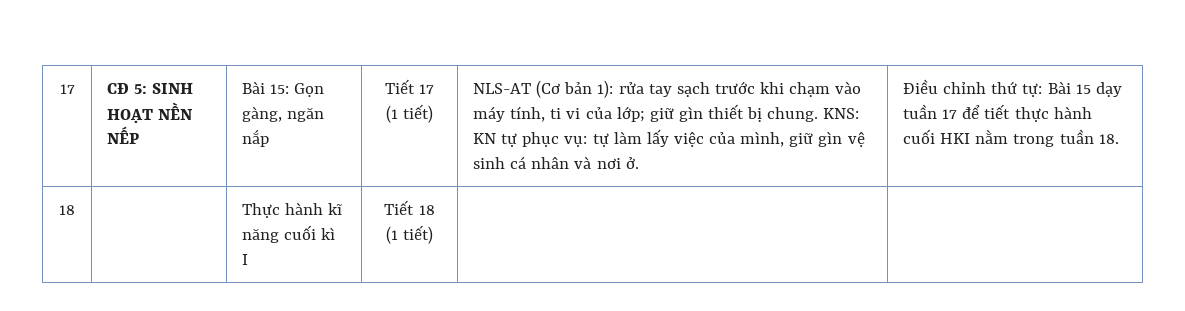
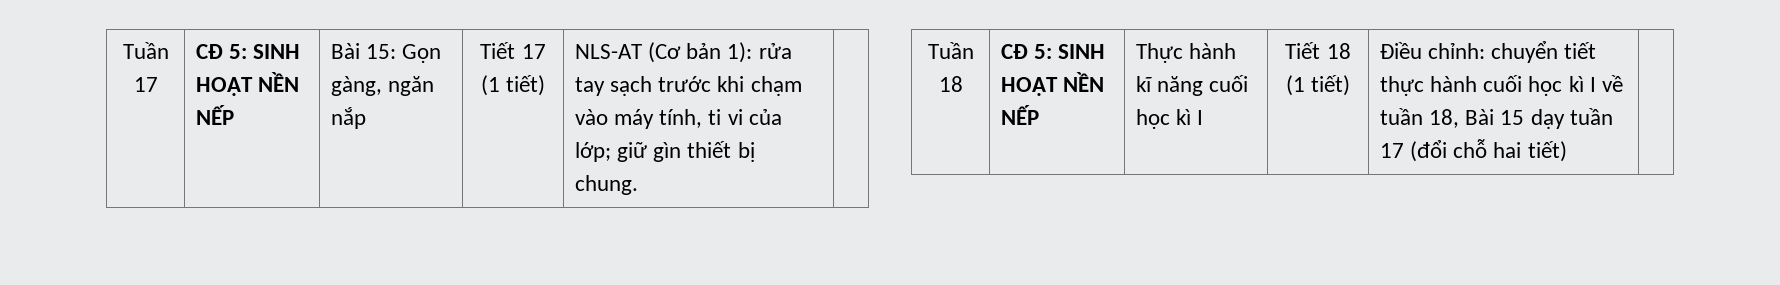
(59, 89) none -> [122,42,169,59] Tuần
[823,108,860,119] [473,129,865,147] [473,156,639,169] [903,79,1122,97] [903,104,1092,122] [903,129,1119,147] [59,205,75,215] KNS: KN tự phục vụ: tự làm lấy việc của mình, giữ gìn vệ sinh cá nhân và nơi ở. | Điều chỉnh thứ tự: Bài 15 dạy tuần 17 để tiết thực hành cuối HKI nằm trong tuần 18. // 18 | -> [927,42,974,59] [938,76,963,92] [1000,44,1106,59] [1000,72,1104,96] [1000,105,1039,125] | // Tuần 18 | CĐ 5: SINH HOẠT NỀN NẾP
(317, 232) none -> [1135,109,1170,129] học
(434, 234) none -> [1379,41,1597,63] [1379,75,1624,96] [1379,108,1613,129] [1379,139,1567,162] Điều chỉnh: chuyển tiết thực hành cuối học kì I về tuần 18, Bài 15 dạy tuần 17 (đổi chỗ hai tiết)

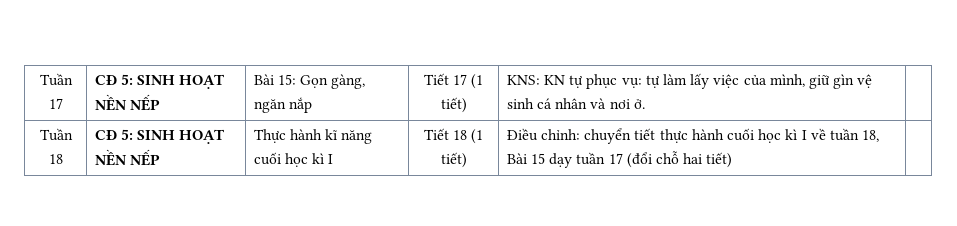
[574,42,792,63] [574,76,802,96] [574,109,782,129] [574,141,755,162] [574,175,638,195] NLS-AT (Cơ bản 1): rửa tay sạch trước khi chạm vào máy tính, ti vi của lớp; giữ gìn thiết bị chung. -> [506,73,873,89] [506,98,645,109] KNS: KN tự phục vụ: tự làm lấy việc của mình, giữ gìn vệ sinh cá nhân và nơi ở.

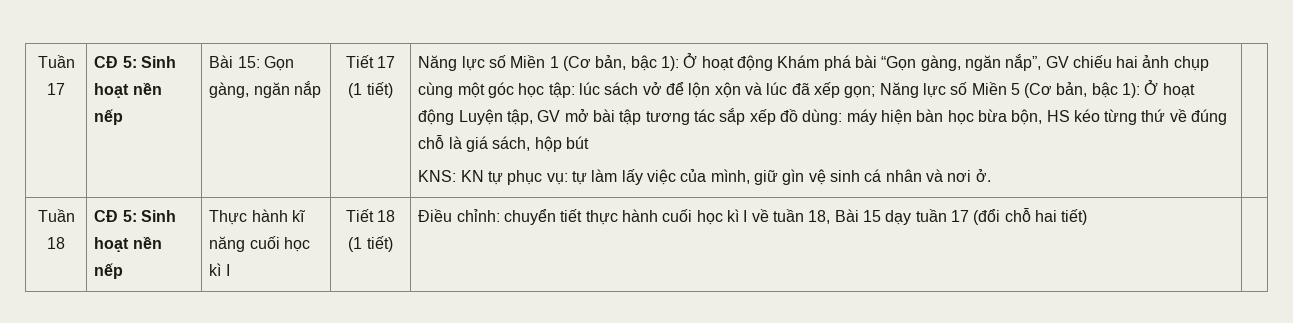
[137,74,225,89] [94,94,161,111] SINH HOẠT NỀN NẾP -> [141,56,177,68] [94,83,162,98] [94,109,124,125] Sinh hoạt nền nếp
(467, 105) none -> [418,53,1209,71] [418,80,1195,98] [418,108,1228,125] [418,135,590,152] Năng lực số Miền 1 (Cơ bản, bậc 1): Ở hoạt động Khám phá bài “Gọn gàng, ngăn nắp”, GV chiếu hai ảnh chụp cùng một góc học tập: lúc sách vở để lộn xộn và lúc đã xếp gọn; Năng lực số Miền 5 (Cơ bản, bậc 1): Ở hoạt động Luyện tập, GV mở bài tập tương tác sắp xếp đồ dùng: máy hiện bàn học bừa bộn, HS kéo từng thứ về đúng chỗ là giá sách, hộp bút //
[137,129,225,144] [94,149,161,166] SINH HOẠT NỀN NẾP -> [141,210,177,222] [94,237,162,252] [94,263,124,279] Sinh hoạt nền nếp

